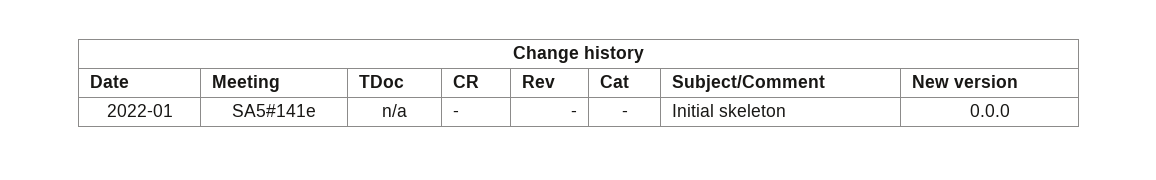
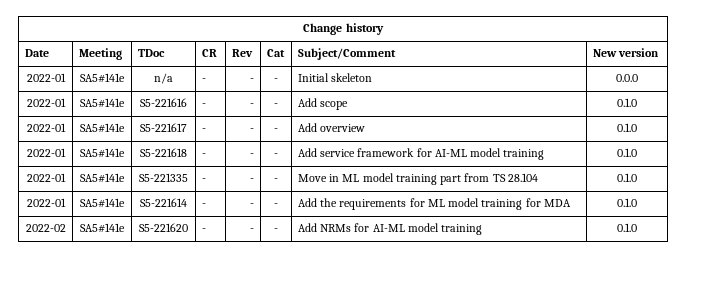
(1010, 110) none -> [26,98,66,107] [80,98,125,108] [140,98,187,107] [201,103,206,107] [250,103,255,107] [274,103,278,107] [297,98,349,110] [617,98,637,107] [26,123,66,132] [80,123,125,133] [140,123,187,132] [201,128,206,132] [250,128,255,132] [274,128,278,132] [297,123,366,132] [617,123,637,132] [26,148,66,157] [80,148,125,158] [140,148,187,157] [201,153,206,157] [250,153,255,157] [274,153,278,157] [297,148,545,160] [617,148,637,157] [26,173,66,182] [80,173,125,183] [139,173,188,182] [201,178,206,182] [250,178,255,182] [274,178,278,182] [297,173,538,185] [617,173,637,182] [26,198,66,207] [80,198,125,208] [140,198,187,207] [201,203,206,207] [250,203,255,207] [274,203,278,207] [297,198,571,210] [617,198,637,207] [25,224,66,232] [80,223,125,233] [139,223,188,232] [201,228,206,232] [250,228,255,232] [274,228,278,232] [297,223,483,235] [617,223,637,232] // 2022-01 | SA5#141e | S5-221616 | - | - | - | Add scope | 0.1.0 // 2022-01 | SA5#141e | S5-221617 | - | - | - | Add overview | 0.1.0 // 2022-01 | SA5#141e | S5-221618 | - | - | - | Add service framework for AI-ML model training | 0.1.0 // 2022-01 | SA5#141e | S5-221335 | - | - | - | Move in ML model training part from TS 28.104 | 0.1.0 // 2022-01 | SA5#141e | S5-221614 | - | - | - | Add the requirements for ML model training for MDA | 0.1.0 // 2022-02 | SA5#141e | S5-221620 | - | - | - | Add NRMs for AI-ML model training | 0.1.0

